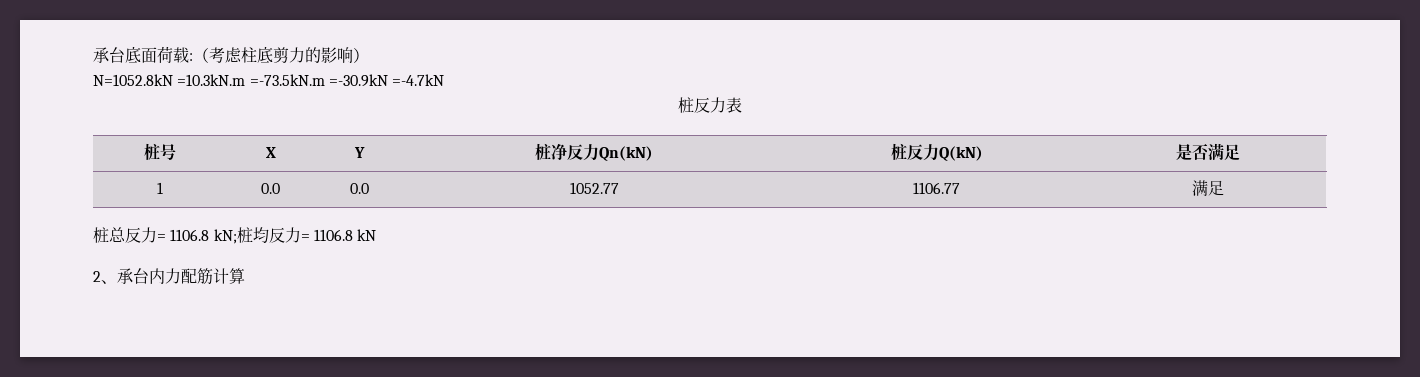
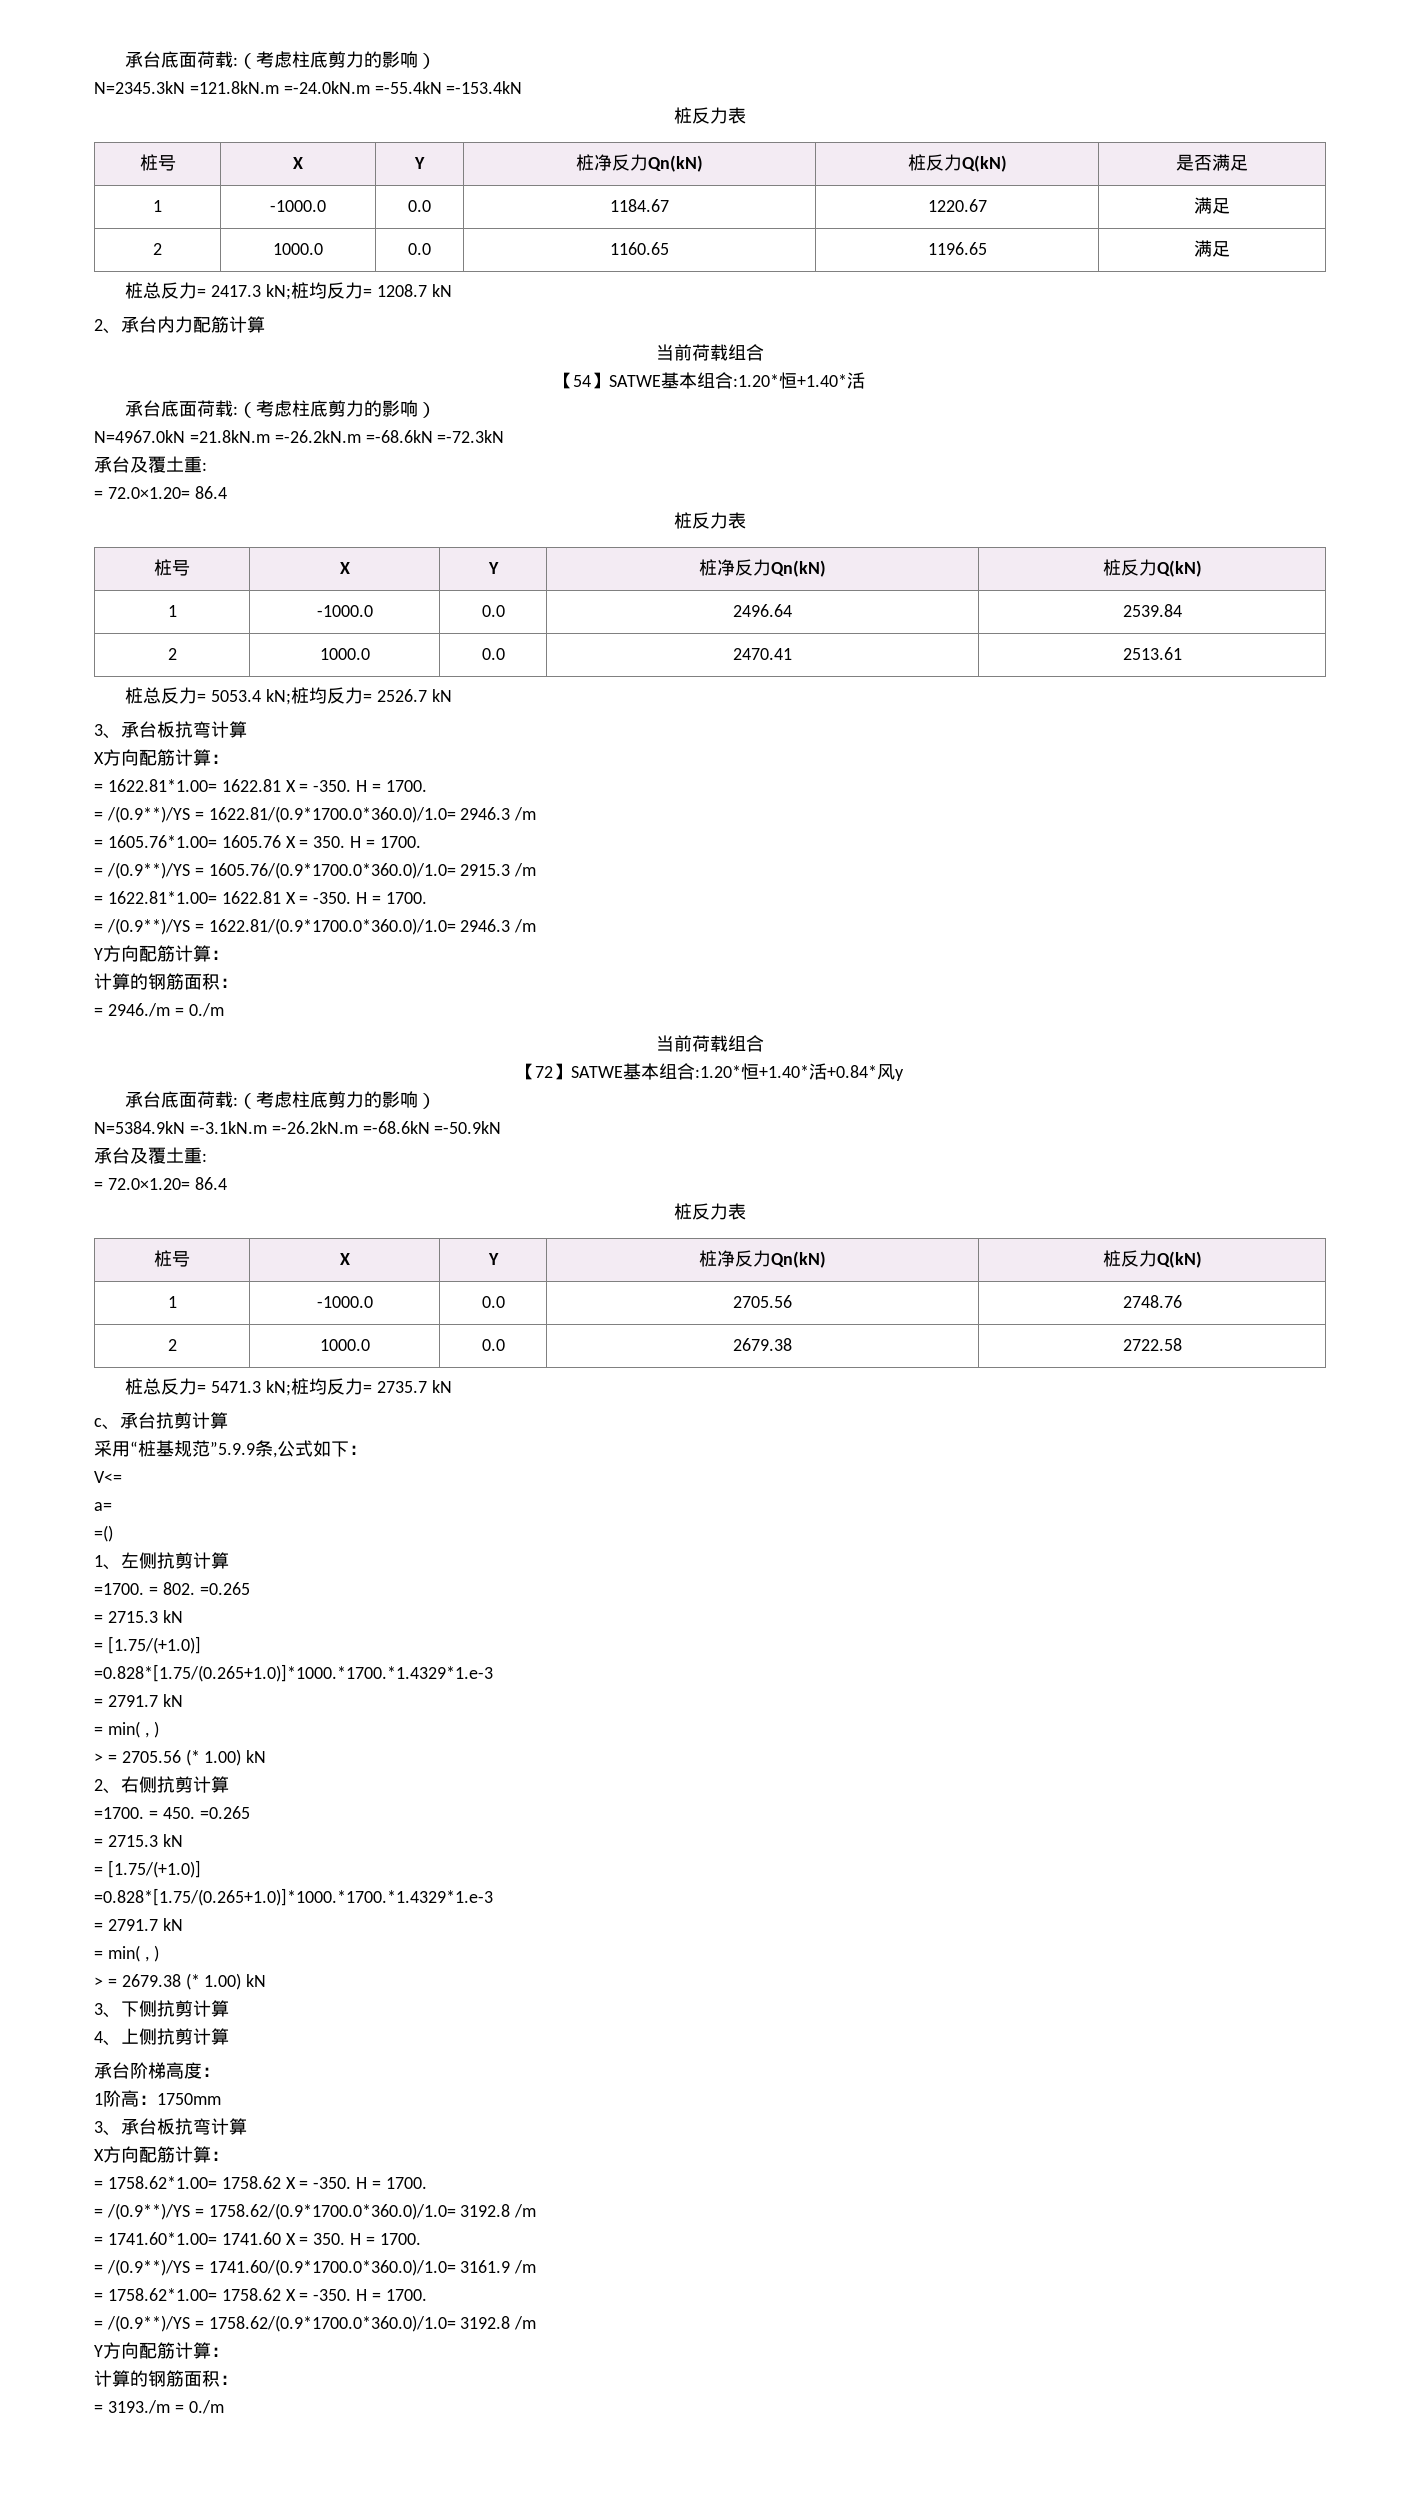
[93,74,445,87] N=1052.8kN =10.3kN.m =-73.5kN.m =-30.9kN =-4.7kN -> [94,81,523,94] N=2345.3kN =121.8kN.m =-24.0kN.m =-55.4kN =-153.4kN
[261,183,280,194] [349,183,369,194] [569,182,619,194] [913,182,960,194] 0.0 | 0.0 | 1052.77 | 1106.77 -> [270,200,326,212] [408,200,431,212] [610,199,669,212] [927,199,987,212] [1194,197,1230,214] [153,243,162,255] [273,243,323,255] [408,243,431,255] [610,242,669,255] [927,242,987,255] -1000.0 | 0.0 | 1184.67 | 1220.67 | 满足 // 2 | 1000.0 | 0.0 | 1160.65 | 1196.65
[170,227,353,244] 1106.8 kN;桩均反力= 1106.8 -> [211,282,427,300] 2417.3 kN;桩均反力= 1208.7
(245, 276) none -> [656,344,764,361] [555,372,865,389] [125,400,437,418] [94,430,505,443] [94,456,207,473] [94,486,227,499] [674,512,746,529] [154,559,190,576] [339,562,350,574] [487,562,499,574] [699,559,826,577] [1102,559,1202,577] [167,605,177,617] [316,605,373,617] [481,605,505,617] [733,604,792,617] [1122,604,1182,617] [167,648,177,660] [319,648,370,660] [481,648,505,660] [733,648,792,660] [1122,647,1182,660] [125,687,452,705] [94,721,247,739] [94,749,229,766] [94,779,427,792] [94,806,537,823] [94,835,421,848] [94,862,537,879] [94,891,427,904] [94,918,537,935] [94,945,229,962] [94,973,238,990] [94,1003,224,1017] [656,1035,764,1052] [517,1063,904,1081] [125,1091,437,1109] [94,1121,502,1134] [94,1147,207,1164] [94,1177,227,1190] [674,1203,746,1220] [154,1250,190,1267] [339,1253,350,1265] [487,1253,499,1265] [699,1250,826,1268] [1102,1250,1202,1268] [167,1296,177,1308] [316,1296,373,1308] [481,1296,505,1308] [733,1295,792,1308] [1122,1295,1182,1308] [167,1339,177,1351] [319,1339,370,1351] [481,1339,505,1351] [733,1338,792,1351] [1122,1338,1182,1351] [125,1378,452,1396] [94,1412,228,1430] [94,1440,367,1458] [94,1471,122,1483] [94,1502,112,1511] [94,1525,113,1542] [94,1552,229,1570] [94,1582,250,1595] [94,1610,183,1623] [94,1636,201,1654] [94,1664,493,1682] [94,1694,183,1707] [94,1721,159,1738] [94,1749,267,1766] [94,1776,229,1794] [94,1806,250,1819] [94,1834,183,1847] [94,1860,201,1878] [94,1888,493,1906] [94,1918,183,1931] [94,1945,159,1962] [94,1973,267,1990] [94,2000,229,2018] [94,2028,229,2046] [94,2062,220,2079] [94,2090,221,2107] [94,2118,247,2136] [94,2146,229,2163] [94,2176,427,2189] [94,2203,537,2220] [94,2232,421,2245] [94,2259,537,2276] [94,2288,427,2301] [94,2315,537,2332] [94,2342,229,2359] [94,2370,238,2387] [94,2400,224,2414] // 当前荷载组合 // 【54】SATWE基本组合:1.20*恒+1.40*活 // 承台底面荷载:（考虑柱底剪力的影响） // N=4967.0kN =21.8kN.m =-26.2kN.m =-68.6kN =-72.3kN // 承台及覆土重: // = 72.0×1.20= 86.4 // 桩反力表 // 桩号 | X | Y | 桩净反力Qn(kN) | 桩反力Q(kN) // 1 | -1000.0 | 0.0 | 2496.64 | 2539.84 // 2 | 1000.0 | 0.0 | 2470.41 | 2513.61 // 桩总反力= 5053.4 kN;桩均反力= 2526.7 kN // 3、承台板抗弯计算 // X方向配筋计算： // = 1622.81*1.00= 1622.81 X = -350. H = 1700. // = /(0.9**)/YS = 1622.81/(0.9*1700.0*360.0)/1.0= 2946.3 /m // = 1605.76*1.00= 1605.76 X = 350. H = 1700. // = /(0.9**)/YS = 1605.76/(0.9*1700.0*360.0)/1.0= 2915.3 /m // = 1622.81*1.00= 1622.81 X = -350. H = 1700. // = /(0.9**)/YS = 1622.81/(0.9*1700.0*360.0)/1.0= 2946.3 /m // Y方向配筋计算： // 计算的钢筋面积： // = 2946./m = 0./m // 当前荷载组合 // 【72】SATWE基本组合:1.20*恒+1.40*活+0.84*风y // 承台底面荷载:（考虑柱底剪力的影响） // N=5384.9kN =-3.1kN.m =-26.2kN.m =-68.6kN =-50.9kN // 承台及覆土重: // = 72.0×1.20= 86.4 // 桩反力表 // 桩号 | X | Y | 桩净反力Qn(kN) | 桩反力Q(kN) // 1 | -1000.0 | 0.0 | 2705.56 | 2748.76 // 2 | 1000.0 | 0.0 | 2679.38 | 2722.58 // 桩总反力= 5471.3 kN;桩均反力= 2735.7 kN // c、承台抗剪计算 // 采用“桩基规范”5.9.9条,公式如下： // V<= // a= // =() // 1、左侧抗剪计算 // =1700. = 802. =0.265 // = 2715.3 kN // = [1.75/(+1.0)] // =0.828*[1.75/(0.265+1.0)]*1000.*1700.*1.4329*1.e-3 // = 2791.7 kN // = min( , ) // > = 2705.56 (* 1.00) kN // 2、右侧抗剪计算 // =1700. = 450. =0.265 // = 2715.3 kN // = [1.75/(+1.0)] // =0.828*[1.75/(0.265+1.0)]*1000.*1700.*1.4329*1.e-3 // = 2791.7 kN // = min( , ) // > = 2679.38 (* 1.00) kN // 3、下侧抗剪计算 // 4、上侧抗剪计算 // 承台阶梯高度： // 1阶高：1750mm // 3、承台板抗弯计算 // X方向配筋计算： // = 1758.62*1.00= 1758.62 X = -350. H = 1700. // = /(0.9**)/YS = 1758.62/(0.9*1700.0*360.0)/1.0= 3192.8 /m // = 1741.60*1.00= 1741.60 X = 350. H = 1700. // = /(0.9**)/YS = 1741.60/(0.9*1700.0*360.0)/1.0= 3161.9 /m // = 1758.62*1.00= 1758.62 X = -350. H = 1700. // = /(0.9**)/YS = 1758.62/(0.9*1700.0*360.0)/1.0= 3192.8 /m // Y方向配筋计算： // 计算的钢筋面积： // = 3193./m = 0./m

